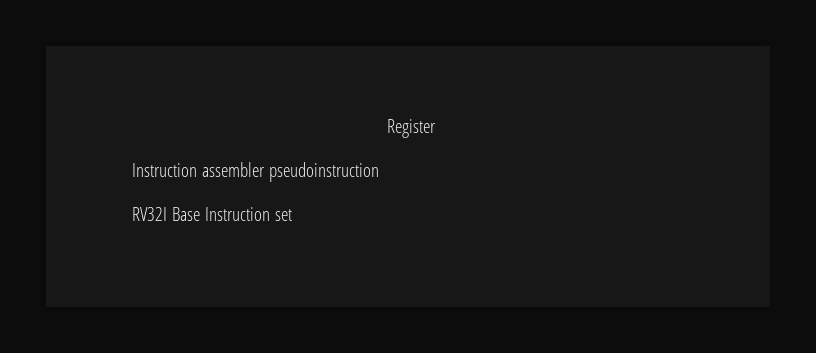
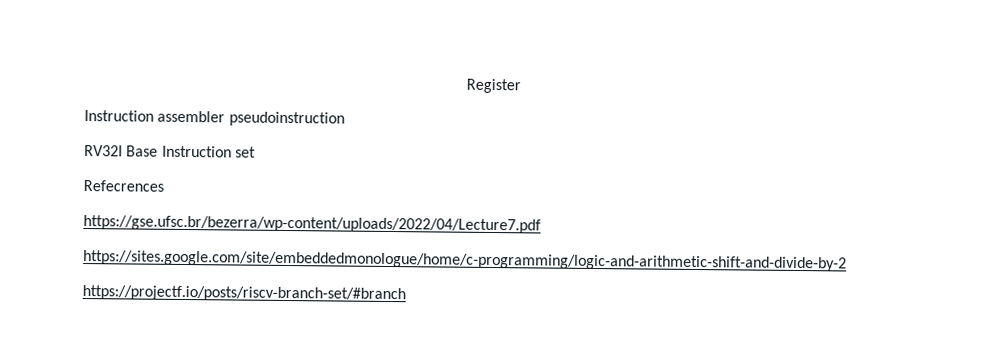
(292, 215) none -> [83,180,164,192] [83,215,541,234] [83,250,847,272] [82,285,406,303] // Refecrences // https://gse.ufsc.br/bezerra/wp-content/uploads/2022/04/Lecture7.pdf // https://sites.google.com/site/embeddedmonologue/home/c-programming/logic-and-arithmetic-shift-and-divide-by-2 // https://projectf.io/posts/riscv-branch-set/#branch

